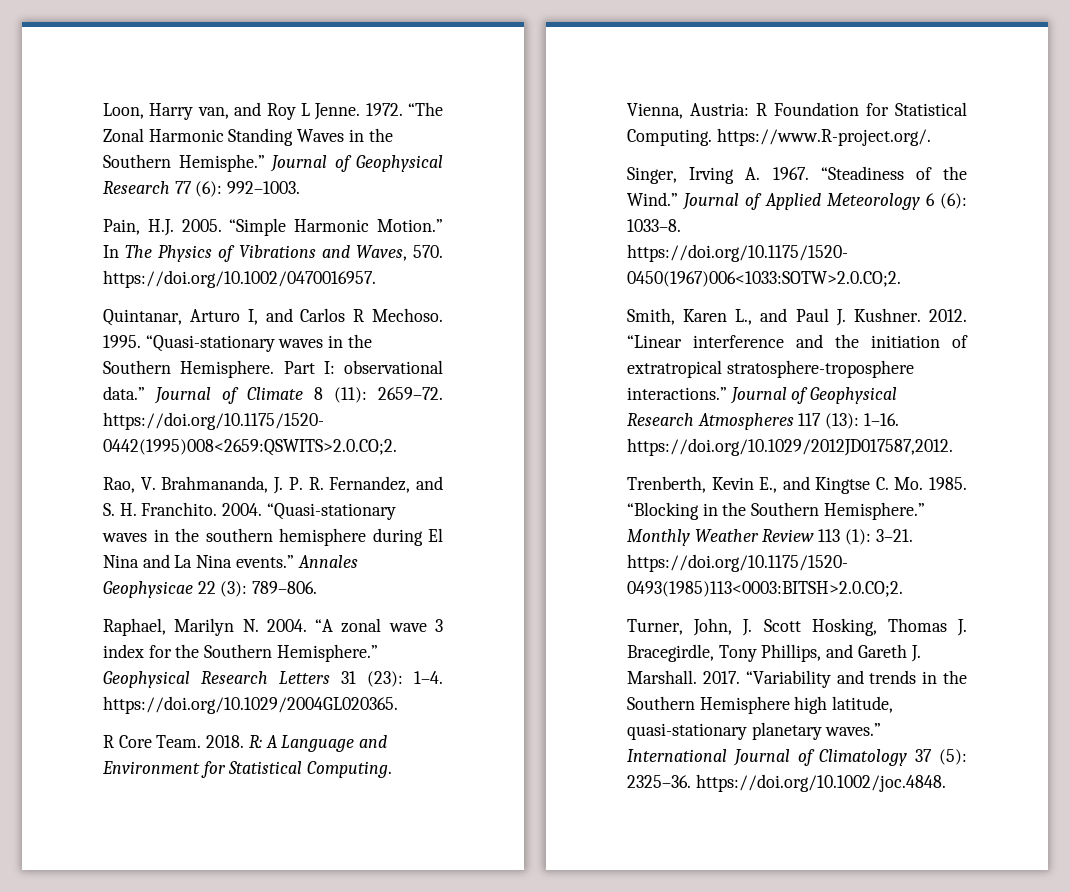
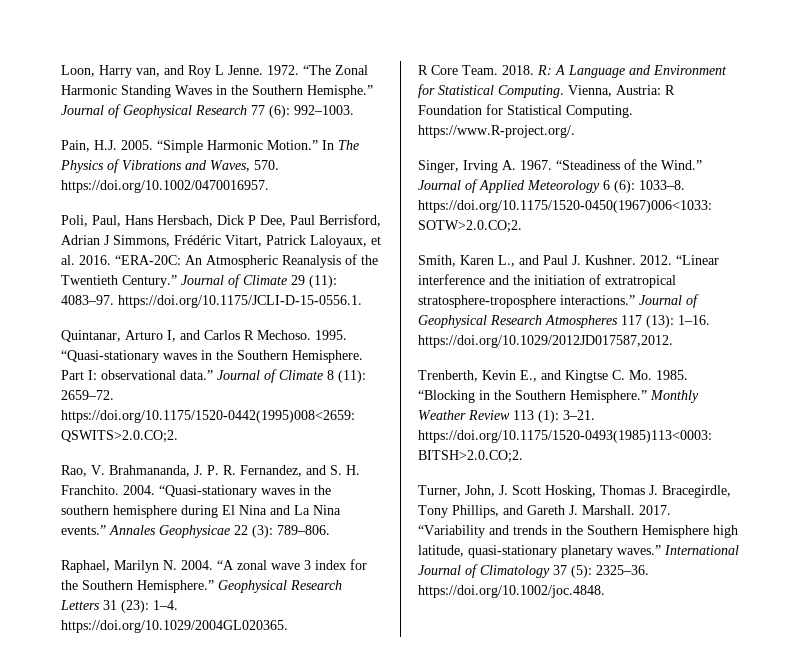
(376, 279) none -> [61,214,381,227] [61,235,381,248] [61,254,378,268] [61,274,337,288] [61,295,362,308] // Poli, Paul, Hans Hersbach, Dick P Dee, Paul Berrisford, Adrian J Simmons, Frédéric Vitart, Patrick Laloyaux, et al. 2016. “ERA-20C: An Atmospheric Reanalysis of the Twentieth Century.” Journal of Climate 29 (11): 4083–97. https://doi.org/10.1175/JCLI-D-15-0556.1.

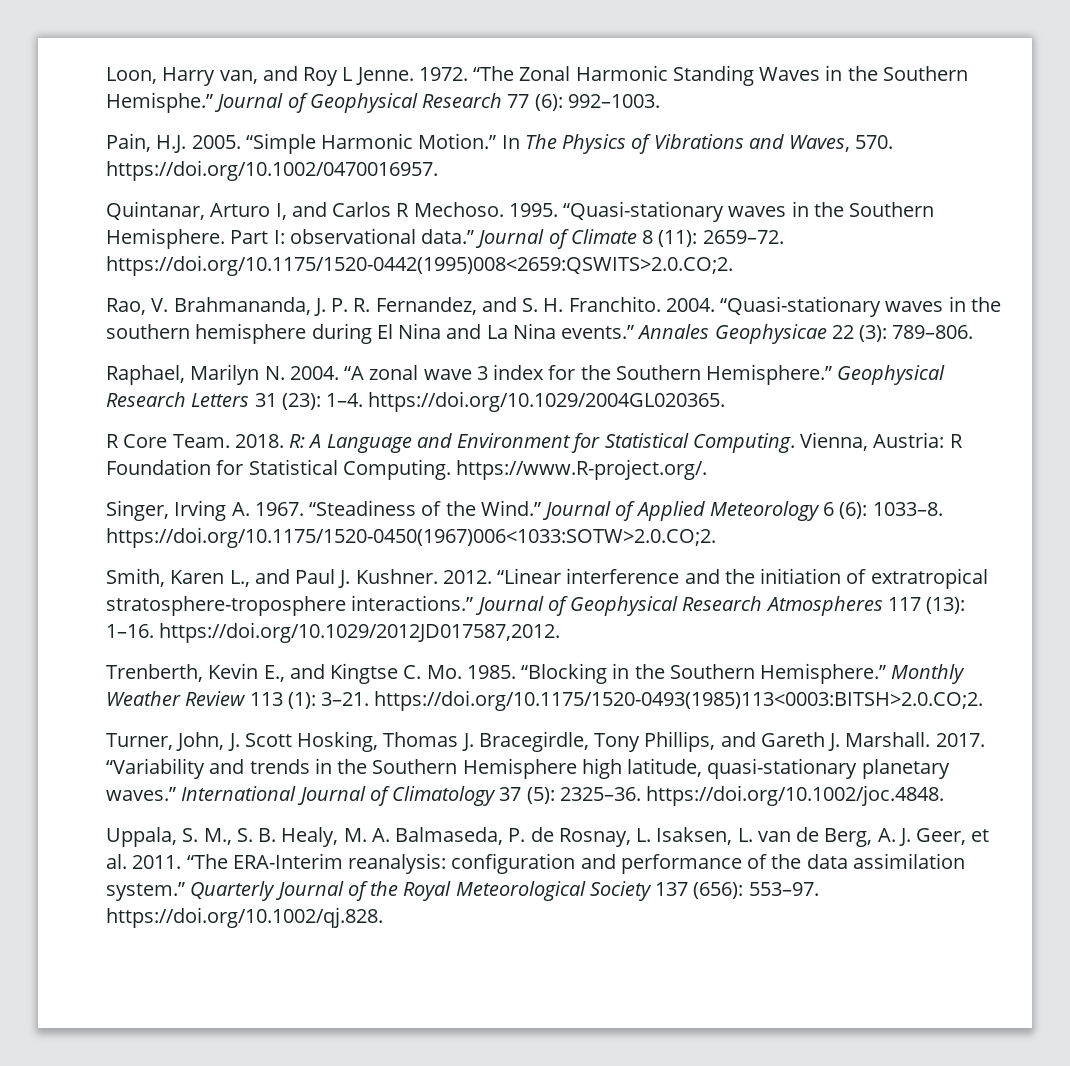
[61,214,381,227] [61,235,381,248] [61,254,378,268] [61,274,337,288] [61,295,362,308] // Poli, Paul, Hans Hersbach, Dick P Dee, Paul Berrisford, Adrian J Simmons, Frédéric Vitart, Patrick Laloyaux, et al. 2016. “ERA-20C: An Atmospheric Reanalysis of the Twentieth Century.” Journal of Climate 29 (11): 4083–97. https://doi.org/10.1175/JCLI-D-15-0556.1. -> (438, 170) none
(605, 591) none -> [106,827,990,847] [106,853,965,874] [106,881,819,901] [106,907,383,928] // Uppala, S. M., S. B. Healy, M. A. Balmaseda, P. de Rosnay, L. Isaksen, L. van de Berg, A. J. Geer, et al. 2011. “The ERA-Interim reanalysis: configuration and performance of the data assimilation system.” Quarterly Journal of the Royal Meteorological Society 137 (656): 553–97. https://doi.org/10.1002/qj.828.

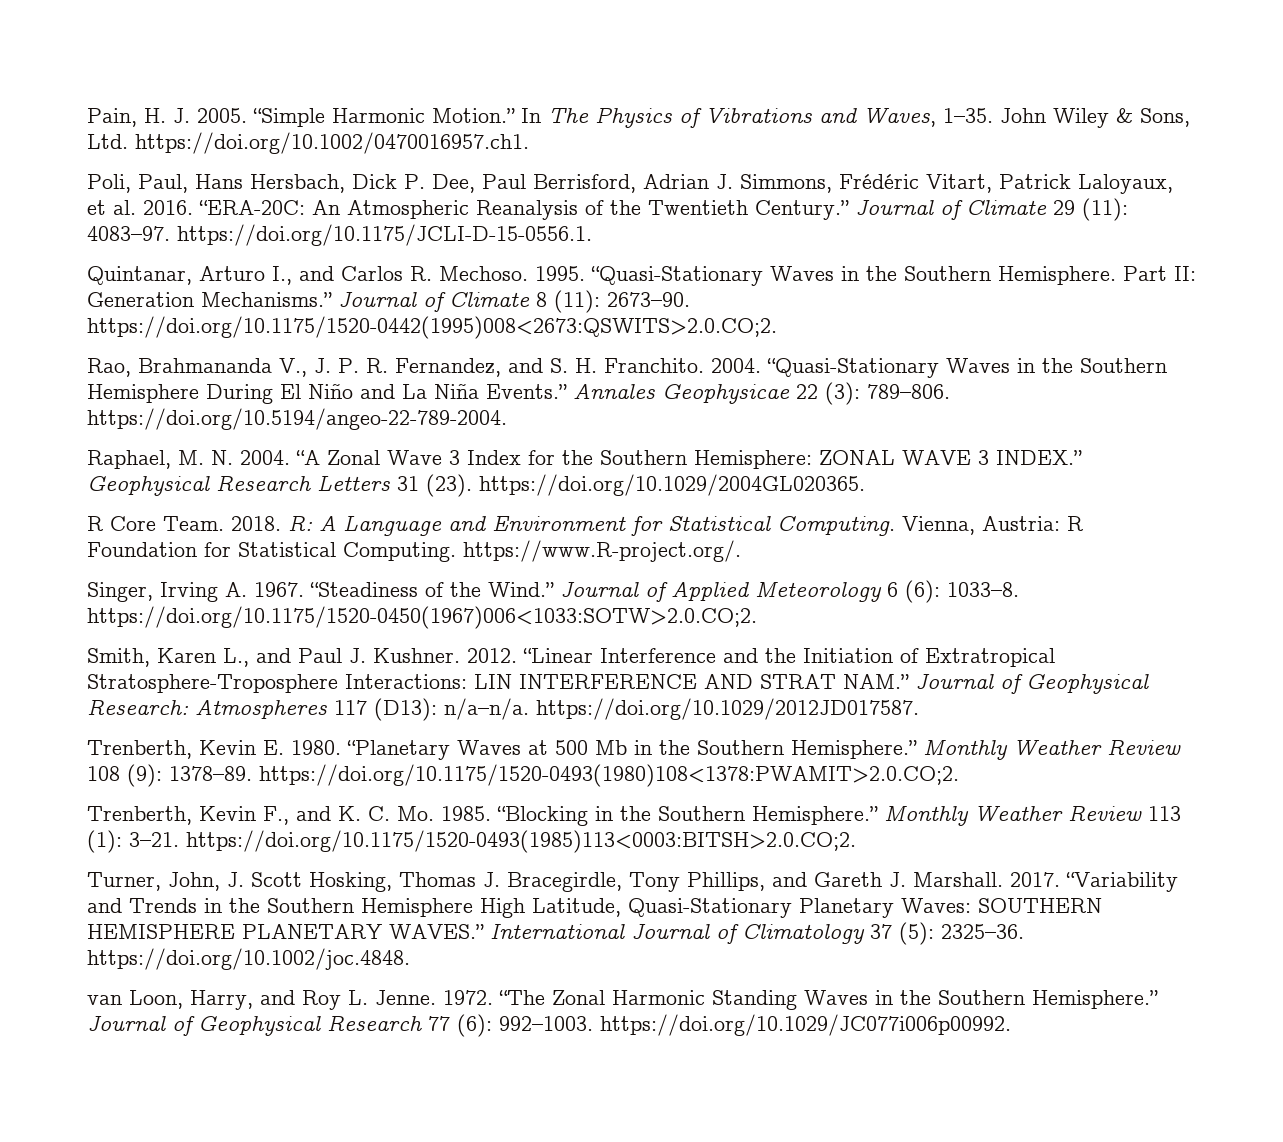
[106,65,968,86] [106,92,660,113] [106,133,187,153] Loon, Harry van, and Roy L Jenne. 1972. “The Zonal Harmonic Standing Waves in the Southern Hemisphe.” Journal of Geophysical Research 77 (6): 992–1003. // Pain, H.J. -> [87,108,190,127] Pain, H. J.
[855,135,894,149] [106,160,438,181] 570. https://doi.org/10.1002/0470016957. -> [943,108,1190,128] [87,132,529,154] [87,174,1173,194] [87,198,1128,221] [87,224,592,246] 1–35. John Wiley & Sons, Ltd. https://doi.org/10.1002/0470016957.ch1. // Poli, Paul, Hans Hersbach, Dick P. Dee, Paul Berrisford, Adrian J. Simmons, Frédéric Vitart, Patrick Laloyaux, et al. 2016. “ERA-20C: An Atmospheric Reanalysis of the Twentieth Century.” Journal of Climate 29 (11): 4083–97. https://doi.org/10.1175/JCLI-D-15-0556.1.
[275,203,287,220] I, -> [272,266,292,285] I.,
[396,203,410,217] R -> [410,266,432,281] R.
[563,201,787,222] “Quasi-stationary waves -> [591,266,834,286] “Quasi-Stationary Waves
[273,228,475,244] I: observational data.” -> [1174,266,1196,281] [87,292,332,307] II: Generation Mechanisms.”
[702,230,784,244] [106,255,733,276] 2659–72. https://doi.org/10.1175/1520-0442(1995)008<2659:QSWITS>2.0.CO;2. -> [607,292,690,307] [87,316,777,339] 2673–90. https://doi.org/10.1175/1520-0442(1995)008<2673:QSWITS>2.0.CO;2.
[151,297,311,315] V. Brahmananda, -> [138,358,307,377] Brahmananda V.,
[720,296,1001,317] [106,323,635,344] “Quasi-stationary waves in the southern hemisphere during El Nina and La Nina events.” -> [767,358,1167,378] [87,383,567,404] “Quasi-Stationary Waves in the Southern Hemisphere During El Niño and La Niña Events.”
(974, 332) none -> [87,408,507,430] https://doi.org/10.5194/angeo-22-789-2004.
[190,364,260,385] Marilyn -> [178,450,204,465] M.
[369,364,833,385] zonal wave 3 index for the Southern Hemisphere.” -> [327,450,1082,469] Zonal Wave 3 Index for the Southern Hemisphere: ZONAL WAVE 3 INDEX.”
[281,393,364,410] (23): 1–4. -> [426,474,472,497] (23).
[566,568,680,584] interference -> [600,648,716,663] Interference
[760,568,988,589] [106,595,763,616] initiation of extratropical stratosphere-troposphere interactions.” Journal of Geophysical Research -> [803,648,1055,667] [87,673,1149,694] [87,699,189,715] Initiation of Extratropical Stratosphere-Troposphere Interactions: LIN INTERFERENCE AND STRAT NAM.” Journal of Geophysical Research:
[926,597,966,614] [106,622,561,643] [106,663,399,684] (13): 1–16. https://doi.org/10.1029/2012JD017587,2012. // Trenberth, Kevin E., and Kingtse -> [374,698,919,721] [87,739,1181,760] [87,764,959,787] [87,806,361,825] (D13): n/a–n/a. https://doi.org/10.1029/2012JD017587. // Trenberth, Kevin E. 1980. “Planetary Waves at 500 Mb in the Southern Hemisphere.” Monthly Weather Review 108 (9): 1378–89. https://doi.org/10.1175/1520-0493(1980)108<1378:PWAMIT>2.0.CO;2. // Trenberth, Kevin F., and K.
[249,758,950,779] [106,787,176,801] trends in the Southern Hemisphere high latitude, quasi-stationary planetary waves.” -> [129,898,1102,918] [87,924,484,939] Trends in the Southern Hemisphere High Latitude, Quasi-Stationary Planetary Waves: SOUTHERN HEMISPHERE PLANETARY WAVES.”
[106,827,990,847] [106,853,965,874] [106,881,819,901] [106,907,383,928] Uppala, S. M., S. B. Healy, M. A. Balmaseda, P. de Rosnay, L. Isaksen, L. van de Berg, A. J. Geer, et al. 2011. “The ERA-Interim reanalysis: configuration and performance of the data assimilation system.” Quarterly Journal of the Royal Meteorological Society 137 (656): 553–97. https://doi.org/10.1002/qj.828. -> [87,990,1158,1010] [87,1014,1011,1037] van Loon, Harry, and Roy L. Jenne. 1972. “The Zonal Harmonic Standing Waves in the Southern Hemisphere.” Journal of Geophysical Research 77 (6): 992–1003. https://doi.org/10.1029/JC077i006p00992.

